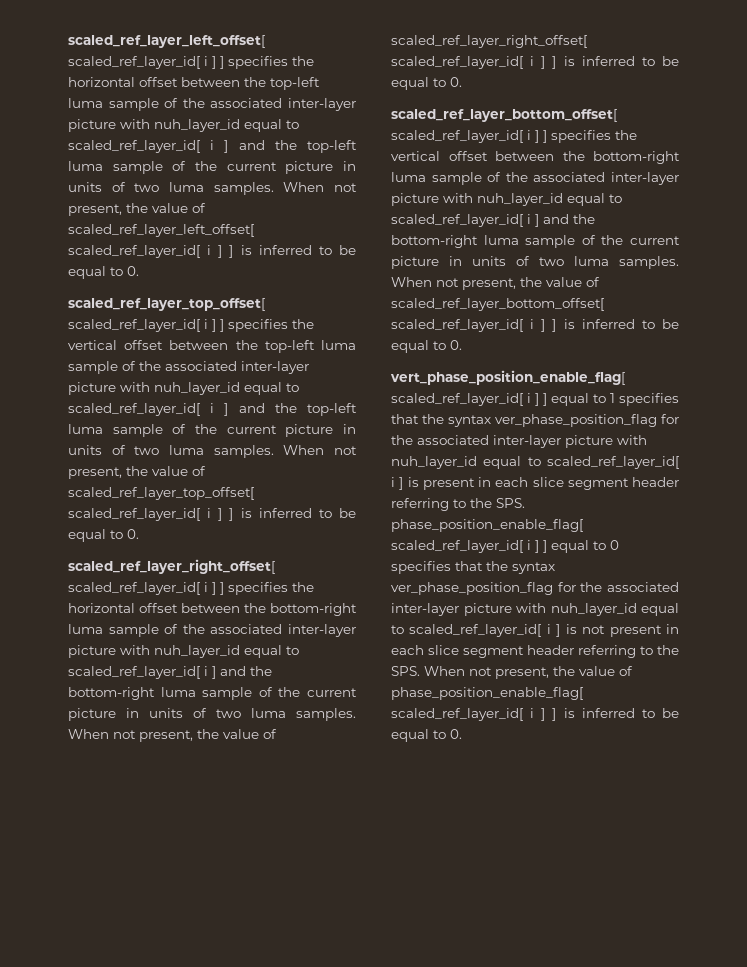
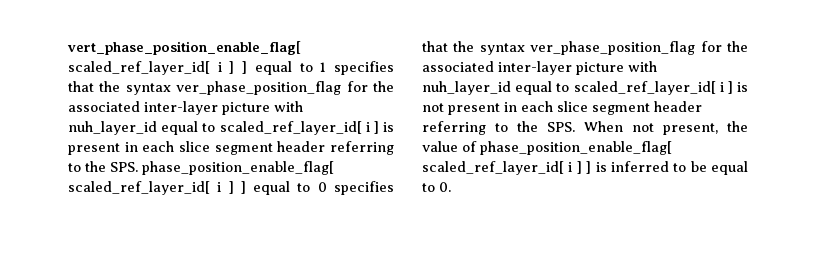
[68,35,265,48] [68,56,314,69] [68,77,320,90] [68,98,356,111] [68,119,299,132] [68,140,357,153] [68,161,356,174] [68,182,357,195] [68,203,206,216] [68,224,254,237] [68,245,356,258] [68,266,139,279] [68,298,265,311] [68,319,314,332] [68,340,356,353] [68,361,309,374] [68,382,299,395] [68,403,357,416] [68,424,356,437] [68,445,357,458] [68,466,206,479] [68,487,254,500] [68,508,356,521] [68,529,139,542] [68,559,275,574] [68,582,314,595] [68,603,357,616] [68,624,356,637] [68,645,299,658] [68,666,272,679] [68,687,357,700] [68,708,356,721] [68,729,277,742] [391,35,587,48] [391,56,679,69] [391,77,462,90] [391,109,617,122] [391,130,637,143] [391,151,680,164] [391,172,679,185] [391,193,622,206] [391,214,595,227] [391,235,680,248] [391,256,679,269] [391,277,600,290] [391,298,604,311] [391,319,679,332] [391,340,462,353] scaled_ref_layer_left_offset[ scaled_ref_layer_id[ i ] ] specifies the horizontal offset between the top-left luma sample of the associated inter-layer picture with nuh_layer_id equal to scaled_ref_layer_id[ i ] and the top-left luma sample of the current picture in units of two luma samples. When not present, the value of scaled_ref_layer_left_offset[ scaled_ref_layer_id[ i ] ] is inferred to be equal to 0. // scaled_ref_layer_top_offset[ scaled_ref_layer_id[ i ] ] specifies the vertical offset between the top-left luma sample of the associated inter-layer picture with nuh_layer_id equal to scaled_ref_layer_id[ i ] and the top-left luma sample of the current picture in units of two luma samples. When not present, the value of scaled_ref_layer_top_offset[ scaled_ref_layer_id[ i ] ] is inferred to be equal to 0. // scaled_ref_layer_right_offset[ scaled_ref_layer_id[ i ] ] specifies the horizontal offset between the bottom-right luma sample of the associated inter-layer picture with nuh_layer_id equal to scaled_ref_layer_id[ i ] and the bottom-right luma sample of the current picture in units of two luma samples. When not present, the value of scaled_ref_layer_right_offset[ scaled_ref_layer_id[ i ] ] is inferred to be equal to 0. // scaled_ref_layer_bottom_offset[ scaled_ref_layer_id[ i ] ] specifies the vertical offset between the bottom-right luma sample of the associated inter-layer picture with nuh_layer_id equal to scaled_ref_layer_id[ i ] and the bottom-right luma sample of the current picture in units of two luma samples. When not present, the value of scaled_ref_layer_bottom_offset[ scaled_ref_layer_id[ i ] ] is inferred to be equal to 0. // -> (67, 48) none

